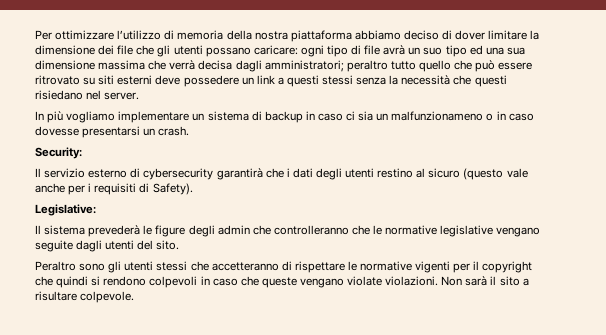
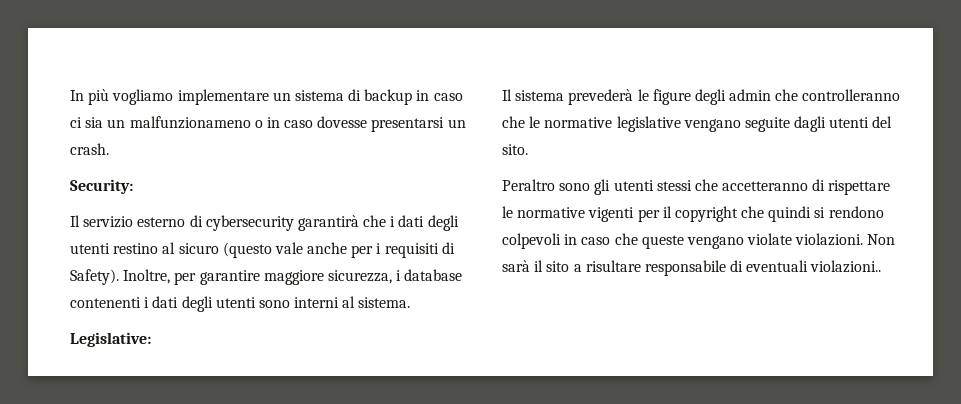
[35,30,540,42] [35,45,525,57] [35,60,533,72] [35,75,507,87] [35,90,140,100] Per ottimizzare l’utilizzo di memoria della nostra piattaforma abbiamo deciso di dover limitare la dimensione dei file che gli utenti possano caricare: ogni tipo di file avrà un suo tipo ed una sua dimensione massima che verrà decisa dagli amministratori; peraltro tutto quello che può essere ritrovato su siti esterni deve possedere un link a questi stessi senza la necessità che questi risiedano nel server. // -> (70, 95) none
(193, 189) none -> [123,269,463,285] [70,296,411,312] Inoltre, per garantire maggiore sicurezza, i database contenenti i dati degli utenti sono interni al sistema.
[80,291,135,303] colpevole. -> [644,260,882,276] responsabile di eventuali violazioni..

